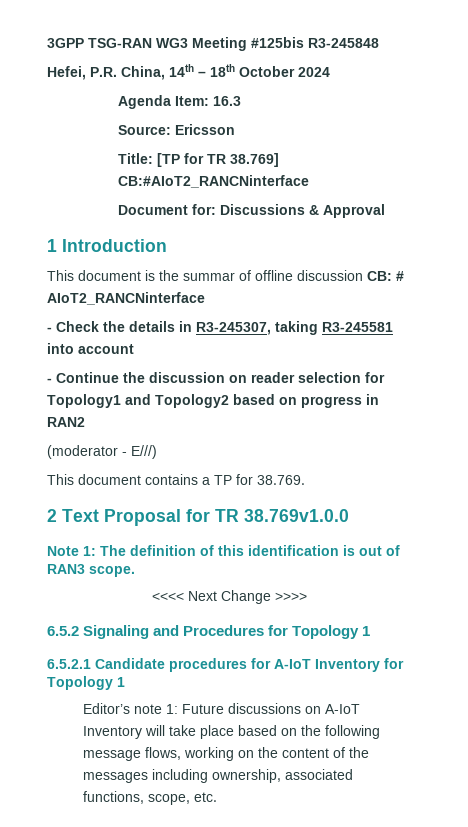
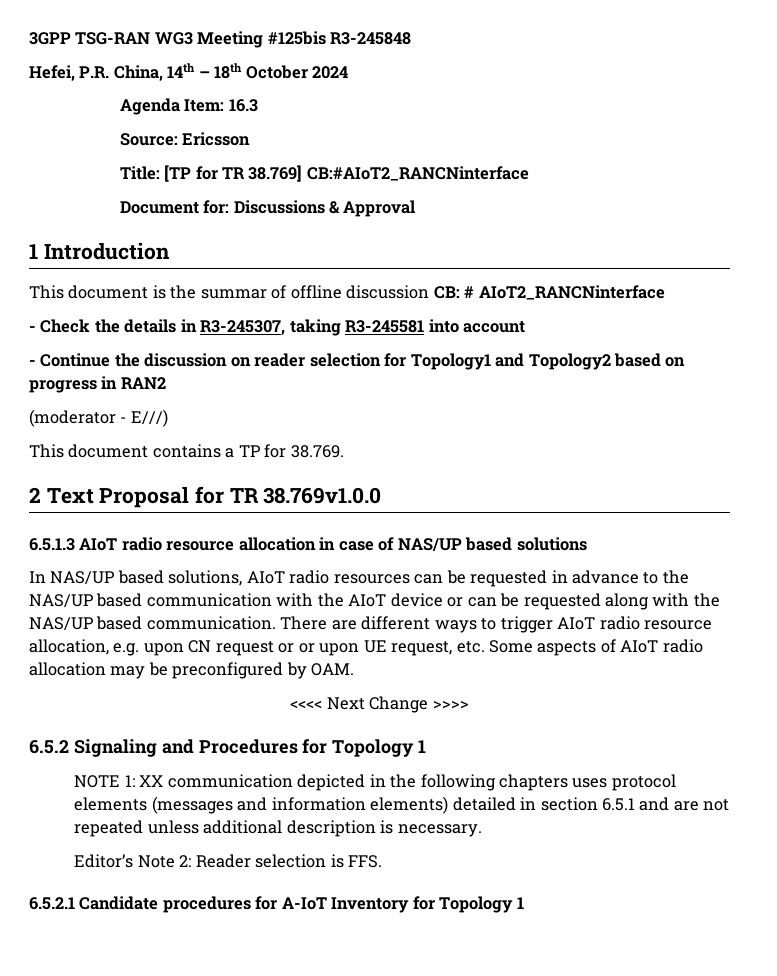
[47,545,400,556] [47,564,135,577] Note 1: The definition of this identification is out of RAN3 scope. -> [29,537,587,552] [29,570,689,587] [29,593,720,610] [29,616,713,633] [29,639,703,656] [29,662,355,679] 6.5.1.3 AIoT radio resource allocation in case of NAS/UP based solutions // In NAS/UP based solutions, AIoT radio resources can be requested in advance to the NAS/UP based communication with the AIoT device or can be requested along with the NAS/UP based communication. There are different ways to trigger AIoT radio resource allocation, e.g. upon CN request or or upon UE request, etc. Some aspects of AIoT radio allocation may be preconfigured by OAM.
(371, 631) none -> [74,774,676,791] [74,796,730,814] [74,820,482,837] [74,854,383,868] // NOTE 1: XX communication depicted in the following chapters uses protocol elements (messages and information elements) detailed in section 6.5.1 and are not repeated unless additional description is necessary. // Editor’s Note 2: Reader selection is FFS.
[82,703,360,714] [82,725,380,739] [82,747,369,761] [82,769,353,783] [82,791,217,805] // Editor’s note 1: Future discussions on A-IoT Inventory will take place based on the following message flows, working on the content of the messages including ownership, associated functions, scope, etc. -> (524, 903) none

